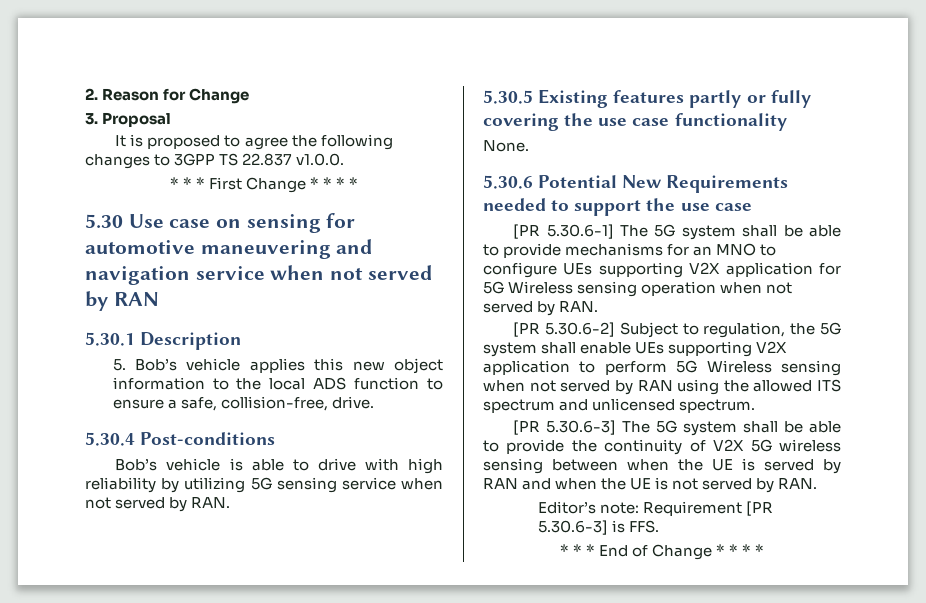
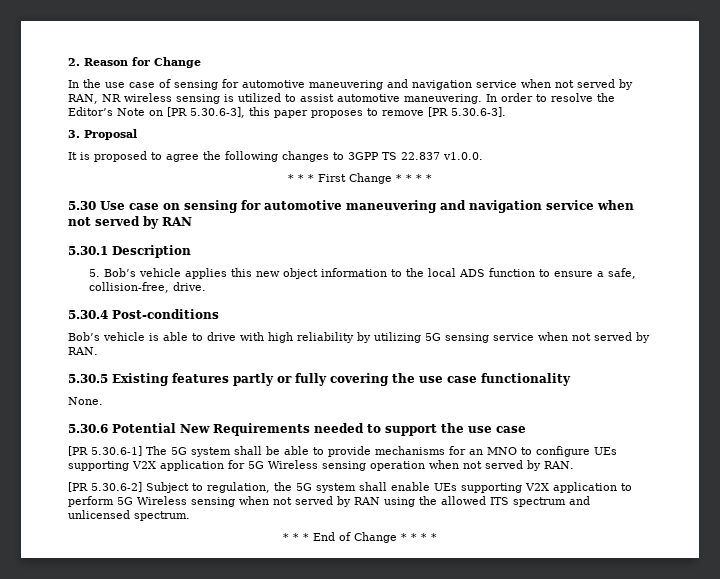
(250, 96) none -> [68,79,633,90] [68,93,615,104] [68,107,506,118] // In the use case of sensing for automotive maneuvering and navigation service when not served by RAN, NR wireless sensing is utilized to assist automotive maneuvering. In order to resolve the Editor’s Note on [PR 5.30.6-3], this paper proposes to remove [PR 5.30.6-3].
[513,420,841,436] [483,439,841,455] [483,458,841,474] [483,477,818,493] [538,501,774,516] [538,520,660,535] // [PR 5.30.6-3] The 5G system shall be able to provide the continuity of V2X 5G wireless sensing between when the UE is served by RAN and when the UE is not served by RAN. // Editor’s note: Requirement [PR 5.30.6-3] is FFS. -> (190, 516) none

